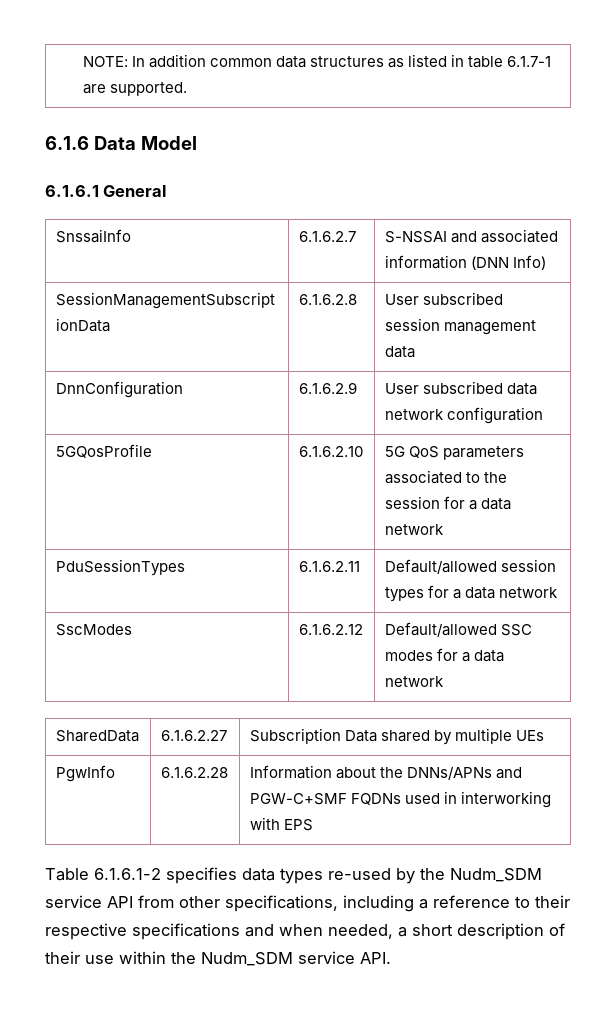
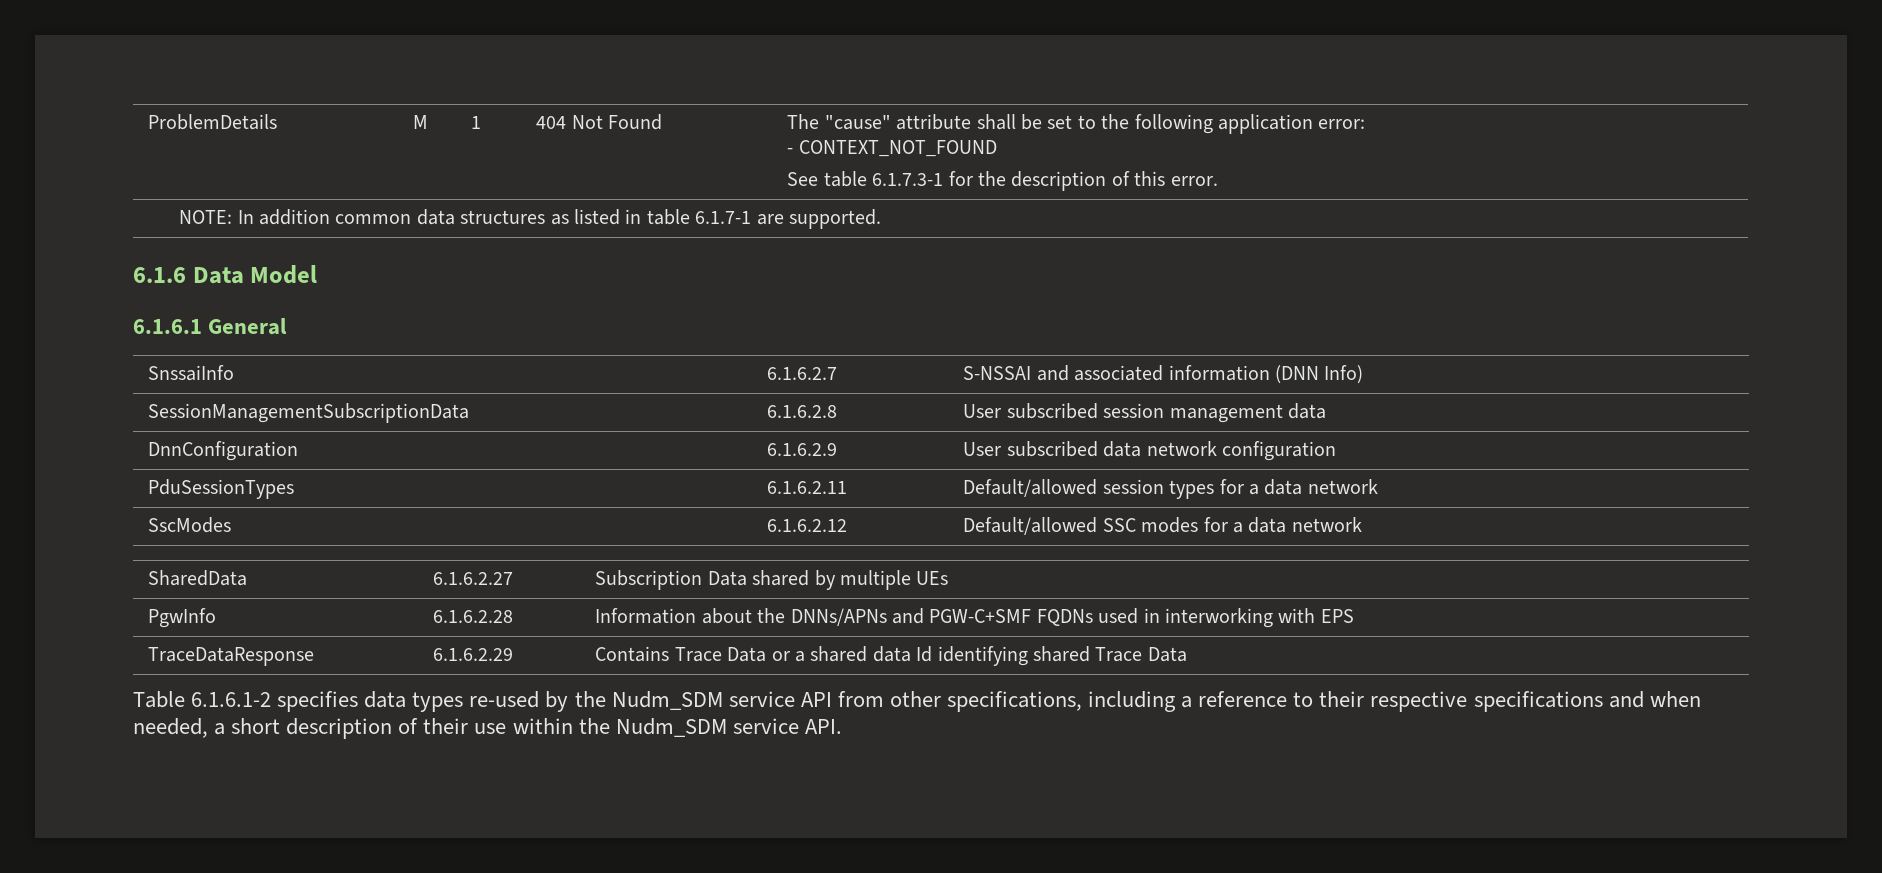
(82, 61) none -> [148,114,278,130] [412,115,428,129] [471,116,482,129] [536,114,663,130] [787,114,1366,134] [787,140,997,157] [787,171,1218,191] ProblemDetails | M | 1 | 404 Not Found | The "cause" attribute shall be set to the following application error: // - CONTEXT_NOT_FOUND // See table 6.1.7.3-1 for the description of this error. //
[55,444,152,458] [298,446,363,457] [384,446,524,460] [384,470,507,484] [384,496,511,510] [384,524,444,535] // 5GQosProfile | 6.1.6.2.10 | 5G QoS parameters associated to the session for a data network -> (1336, 451) none
(313, 825) none -> [148,647,315,666] [433,648,514,661] [595,646,1187,666] // TraceDataResponse | 6.1.6.2.29 | Contains Trace Data or a shared data Id identifying shared Trace Data

